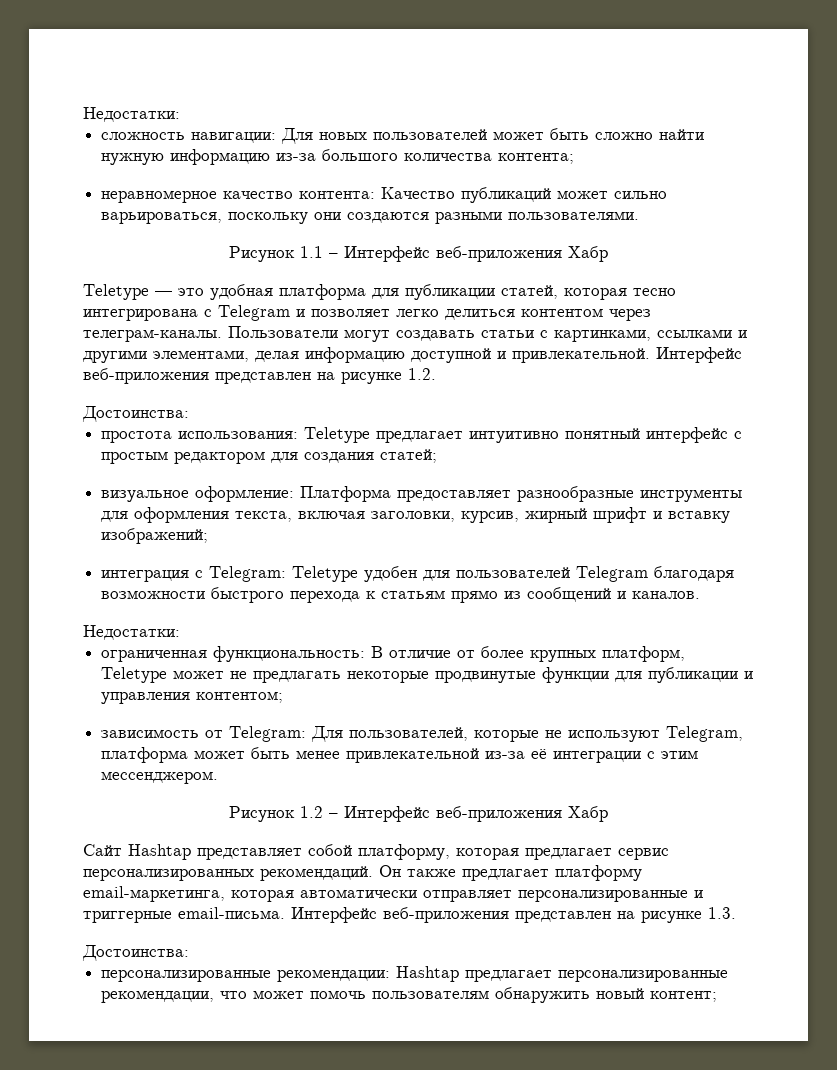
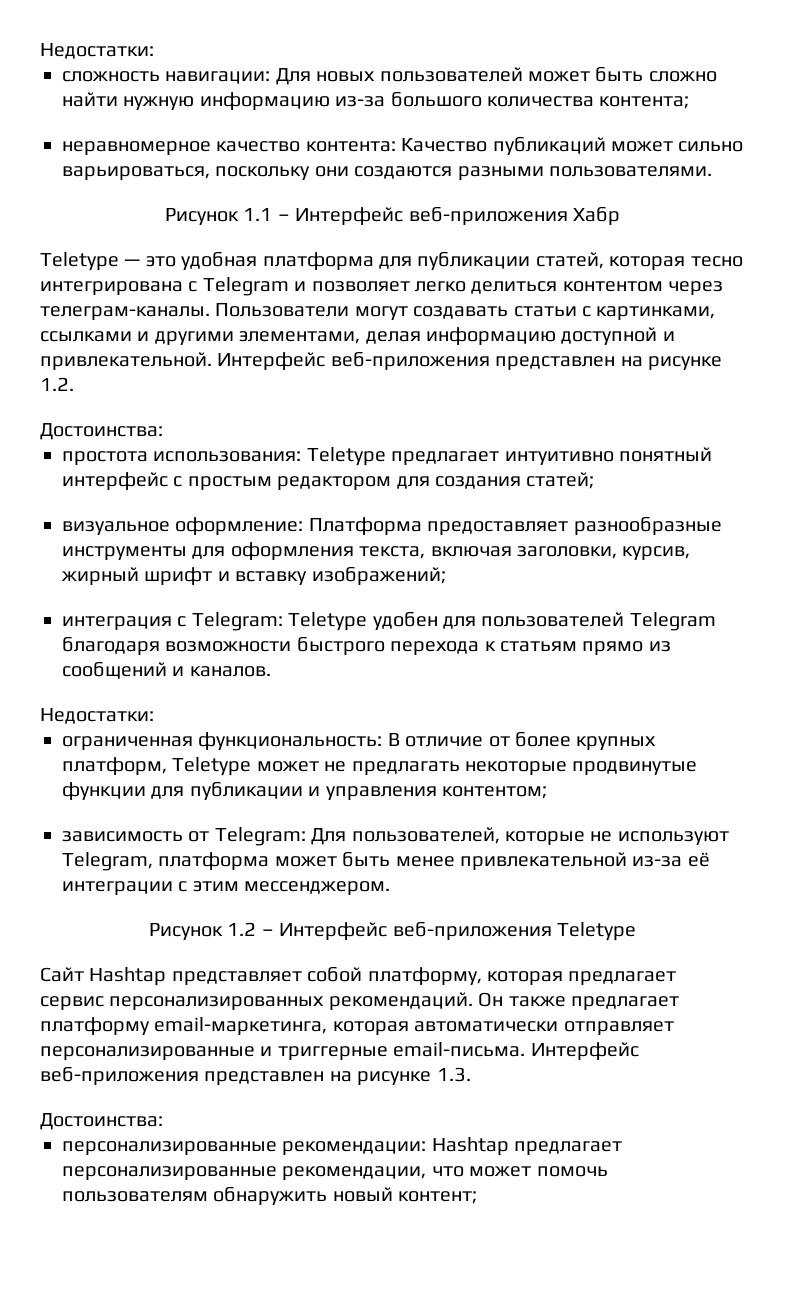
[568,806,608,822] Хабр -> [557,922,636,941] Teletype

